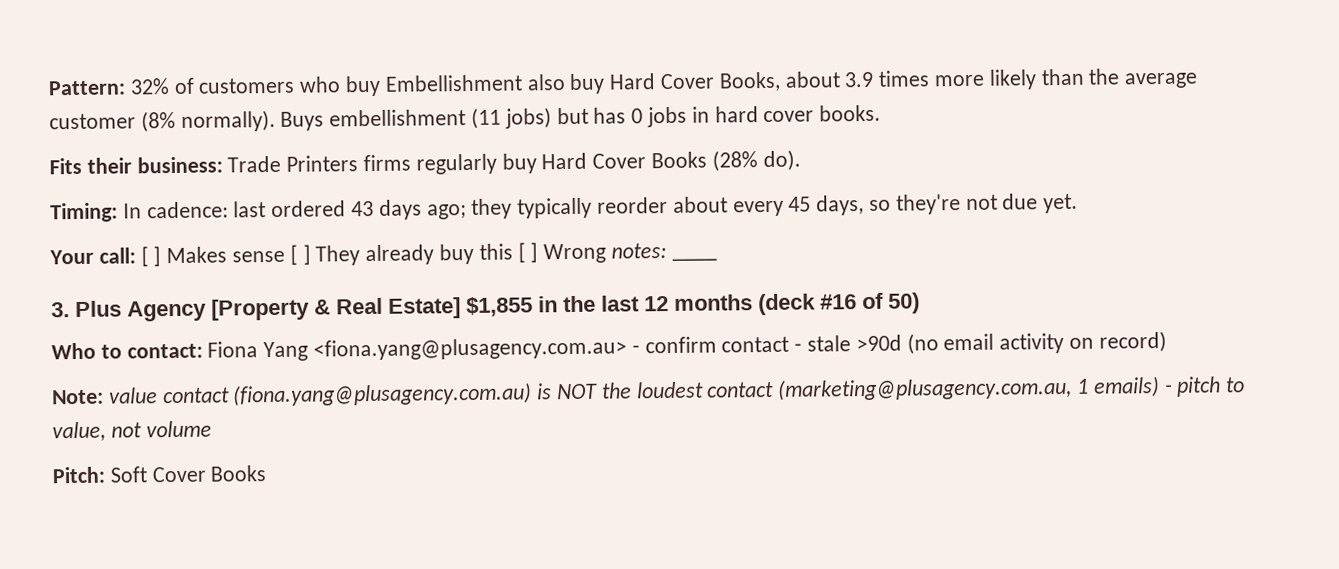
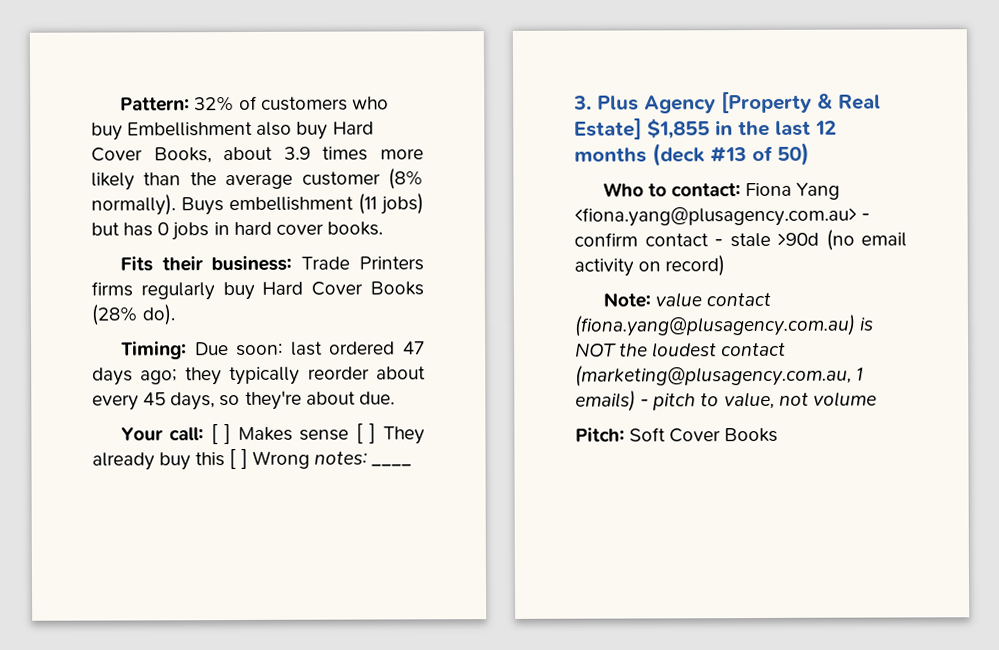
[122,201,229,219] In cadence: -> [194,342,284,357] Due soon:
[351,200,375,217] 43 -> [403,341,426,355] 47
[965,193,1079,214] not due yet. -> [305,391,395,405] about due.
[820,294,857,310] #16 -> [710,146,747,163] #13

